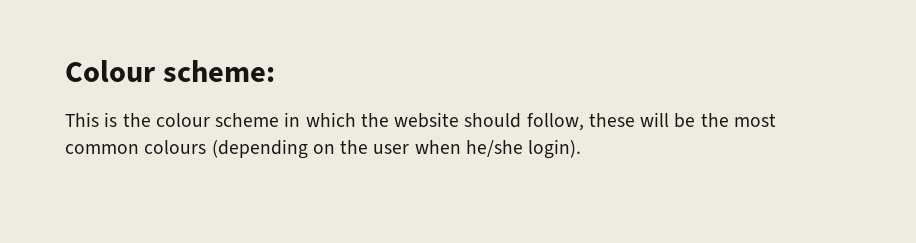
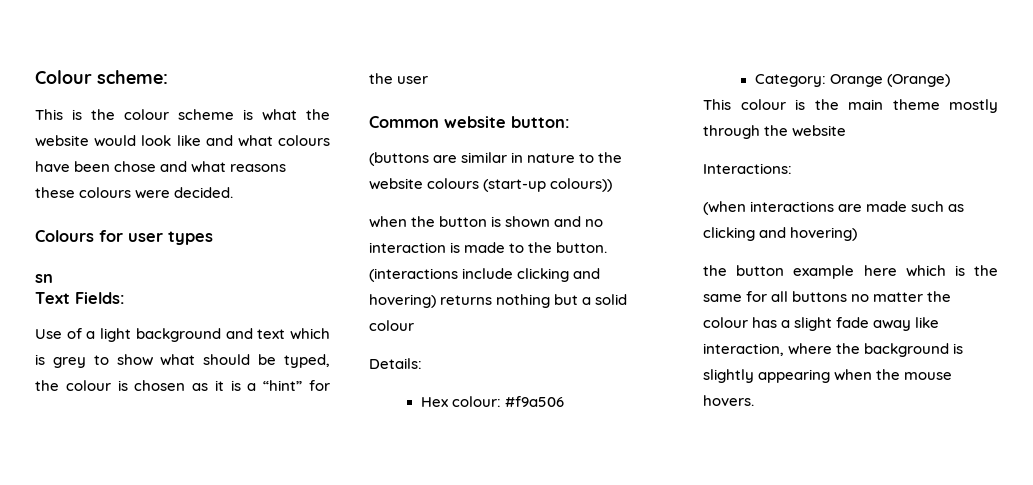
[284,112,776,131] [65,139,582,159] in which the website should follow, these will be the most common colours (depending on the user when he/she login). -> [243,109,330,121] [35,135,330,147] [35,161,287,173] [35,187,234,199] [35,230,213,245] [35,274,53,283] [35,292,125,304] [35,328,331,342] [35,354,330,368] [35,380,330,391] [369,73,429,84] [369,116,570,128] [369,152,623,166] [369,178,613,192] [369,216,604,228] [369,242,608,253] [369,268,601,282] [369,294,628,308] [369,320,414,331] [369,358,422,369] [420,396,564,407] [754,74,950,87] [703,99,998,113] [703,125,847,139] [703,163,792,174] [703,201,965,215] [703,227,858,241] [703,265,998,279] [703,291,952,302] [703,317,940,331] [703,343,964,357] [703,369,953,383] [703,395,754,406] is what the website would look like and what colours have been chose and what reasons these colours were decided. // Colours for user types // sn // Text Fields: // Use of a light background and text which is grey to show what should be typed, the colour is chosen as it is a “hint” for the user // Common website button: // (buttons are similar in nature to the website colours (start-up colours)) // when the button is shown and no interaction is made to the button. (interactions include clicking and hovering) returns nothing but a solid colour // Details: // Hex colour: #f9a506 // Category: Orange (Orange) // This colour is the main theme mostly through the website // Interactions: // (when interactions are made such as clicking and hovering) // the button example here which is the same for all buttons no matter the colour has a slight fade away like interaction, where the background is slightly appearing when the mouse hovers.

